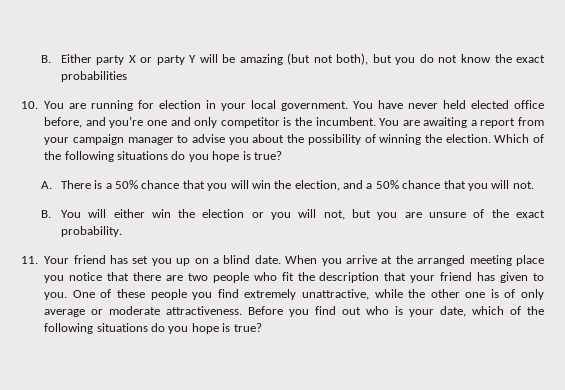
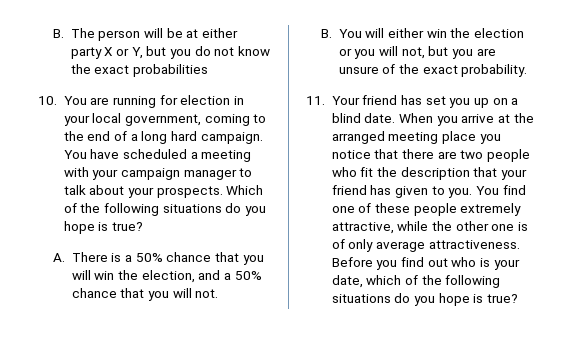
[40,53,369,65] B. Either party X or party Y will be amazing (but not both), -> [52,28,238,41] [70,47,143,59] B. The person will be at either party X or Y,
[281,100,544,111] [44,116,544,128] [44,134,491,145] government. You have never held elected office before, and you’re one and only competitor is the incumbent. You are awaiting a report from your campaign manager to advise you about the possibility of winning the election. -> [125,114,267,126] [63,131,263,144] [63,149,252,162] [63,167,253,180] [63,185,223,198] government, coming to the end of a long hard campaign. You have scheduled a meeting with your campaign manager to talk about your prospects.
[72,289,369,300] One of these people you find extremely unattractive, -> [475,185,526,195] [331,203,522,216] [331,222,394,234] You find one of these people extremely attractive,
[91,306,161,315] or moderate -> (426, 246) none

